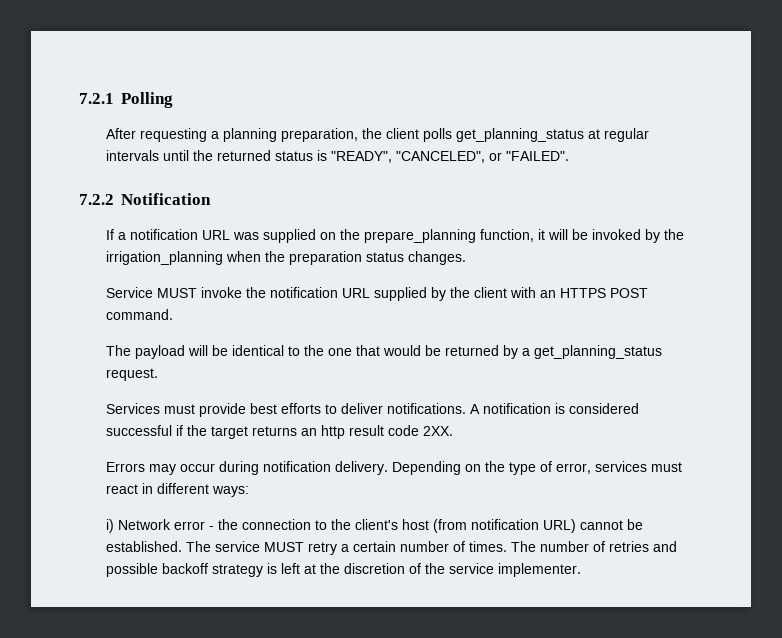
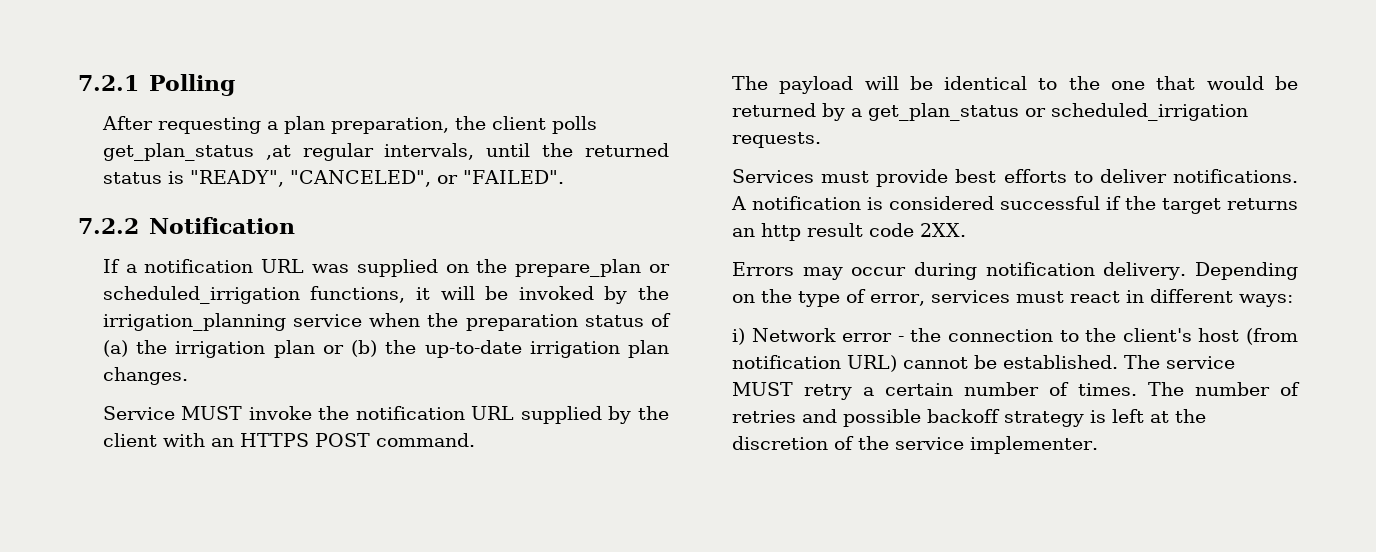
[222,128,277,142] planning -> [283,116,325,134] plan
[455,128,649,142] [105,150,159,161] get_planning_status at regular intervals -> [102,143,475,161] get_plan_status ,at regular intervals,
[363,229,534,243] prepare_planning function, -> [515,259,671,277] [102,286,406,304] prepare_plan or scheduled_irrigation functions,
(223, 258) none -> [293,314,363,327] service
(404, 257) none -> [651,313,671,327] [102,340,670,358] of (a) the irrigation plan or (b) the up-to-date irrigation plan
[533,345,662,359] [105,368,158,381] get_planning_status request. -> [867,103,1248,121] [731,132,821,148] get_plan_status or scheduled_irrigation requests.

